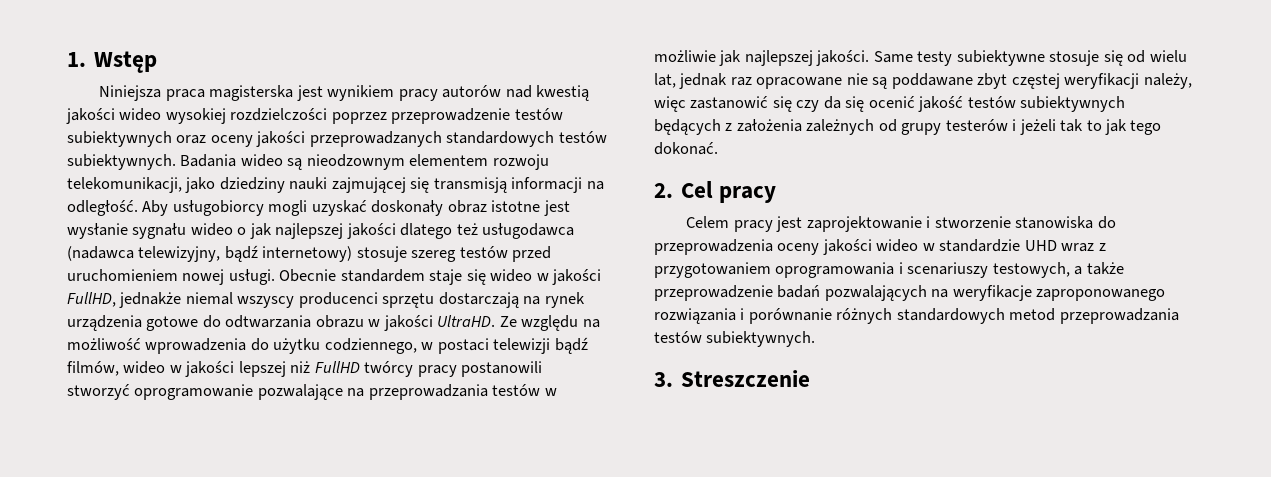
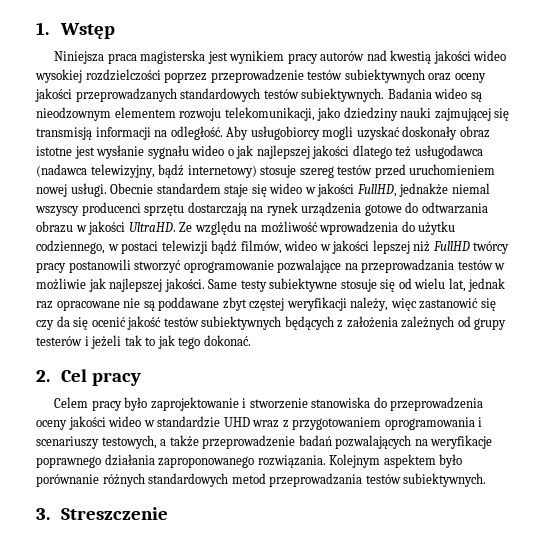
[776,216,803,232] jest -> [124,397,148,411] było
[1036,289,1166,301] [654,308,745,324] zaproponowanego rozwiązania i -> [36,454,463,468] poprawnego działania zaproponowanego rozwiązania. Kolejnym aspektem było

